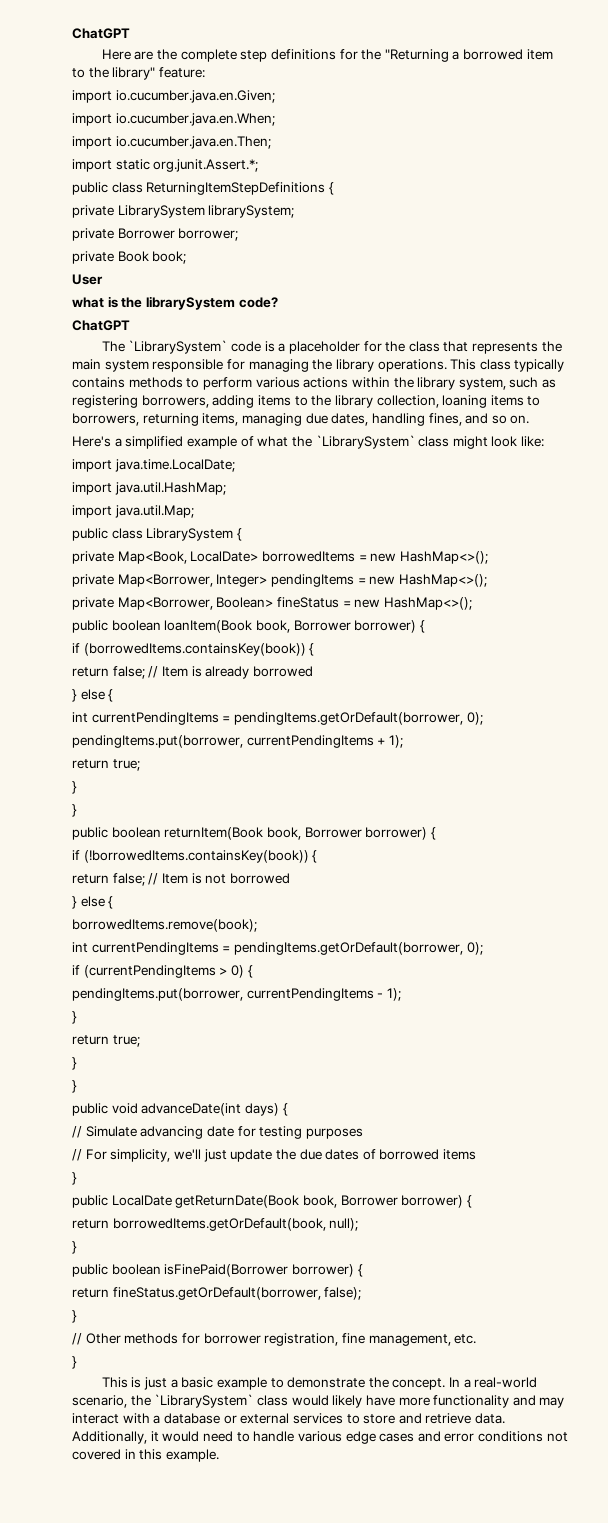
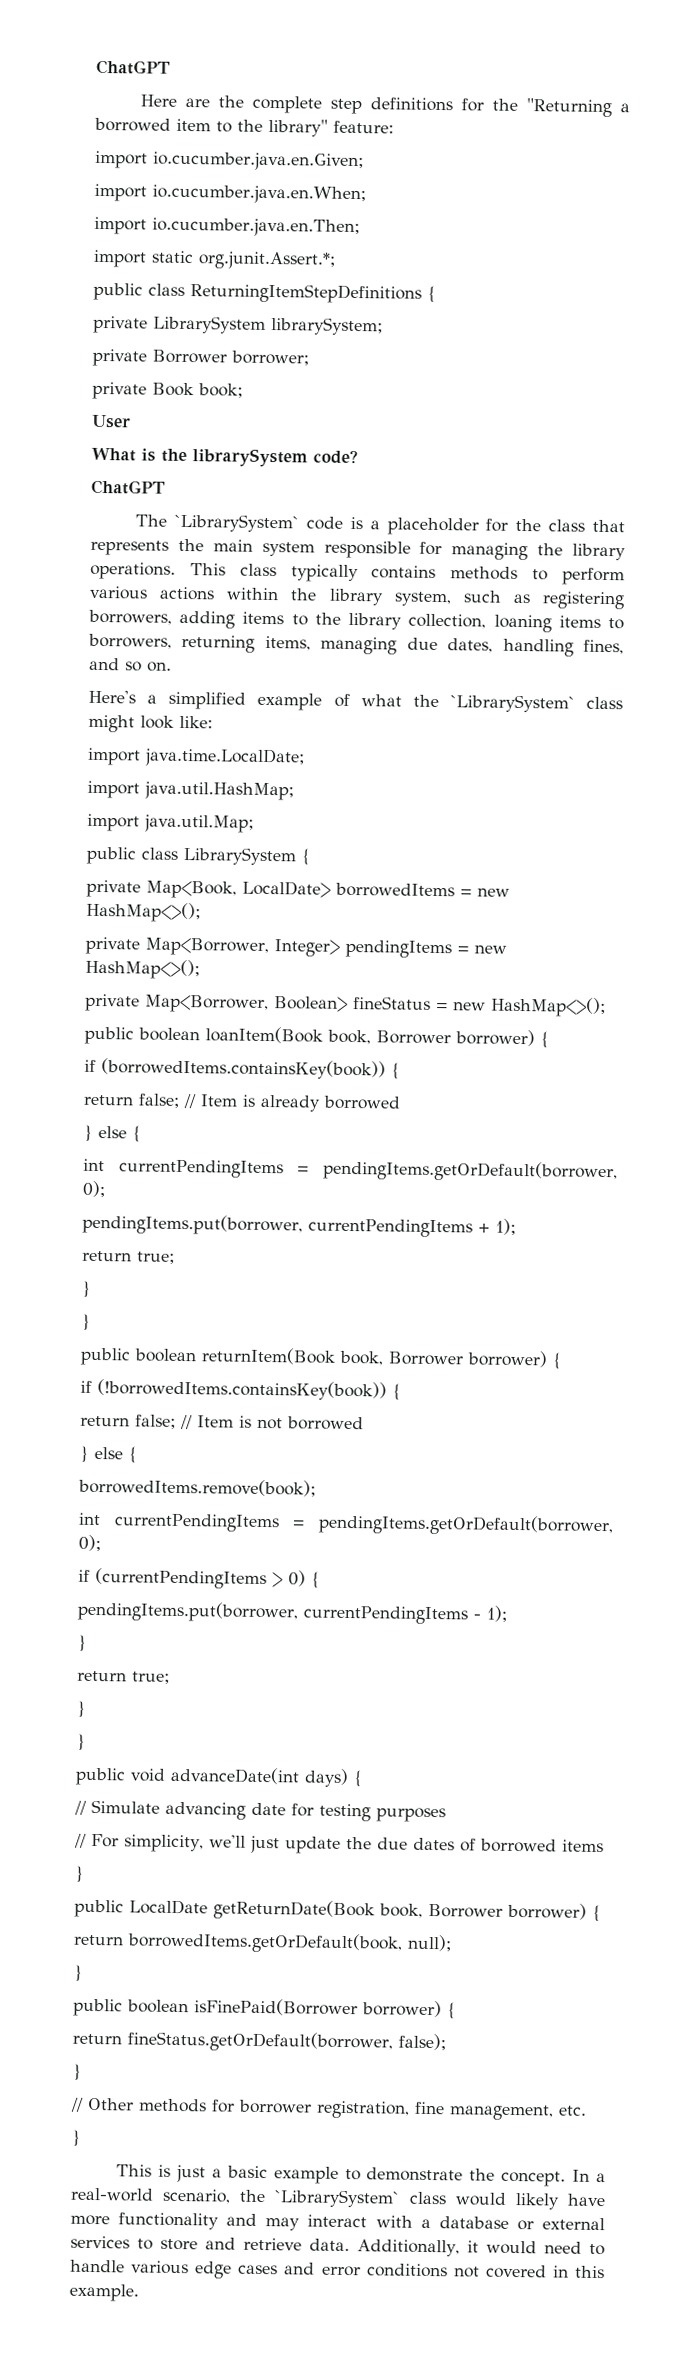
[72,297,104,308] what -> [91,447,136,462] What

